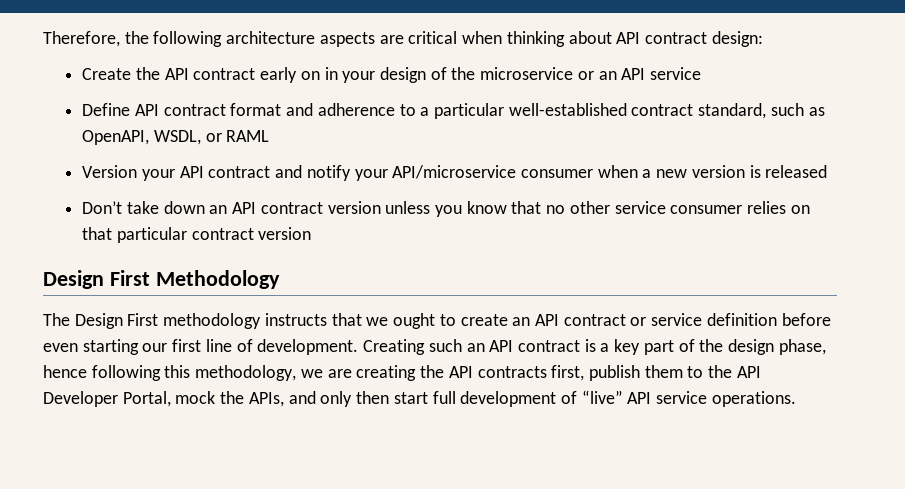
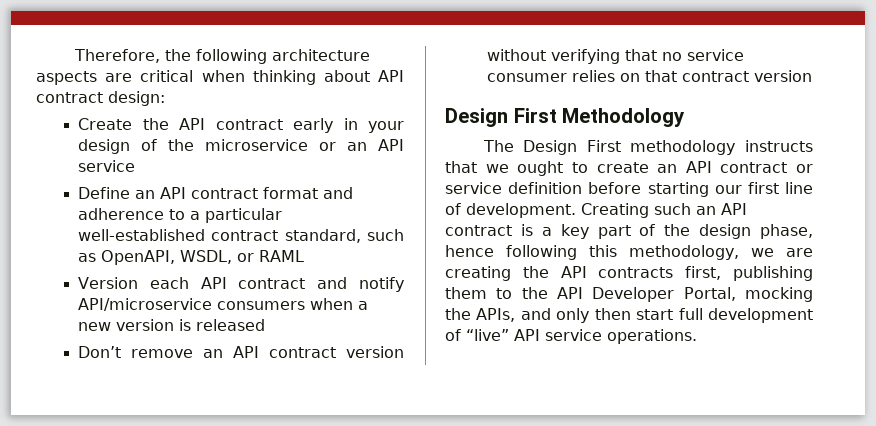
[300,71,320,80] on -> (334, 125) none
(131, 109) none -> [135,190,156,199] an
[141,169,175,181] your -> [149,277,189,289] each
[354,165,593,181] your API/microservice consumer -> [78,298,306,311] API/microservice consumers
[126,201,205,214] take down -> [131,349,194,358] remove
[385,201,507,217] unless you know -> [487,49,621,64] without verifying
[569,201,610,214] other -> (683, 56) none
[116,227,187,243] particular -> (678, 76) none
[43,343,78,352] even -> (642, 188) none
[588,365,640,381] publish -> [733,266,813,281] publishing
[175,391,216,404] mock -> [745,287,813,302] mocking

